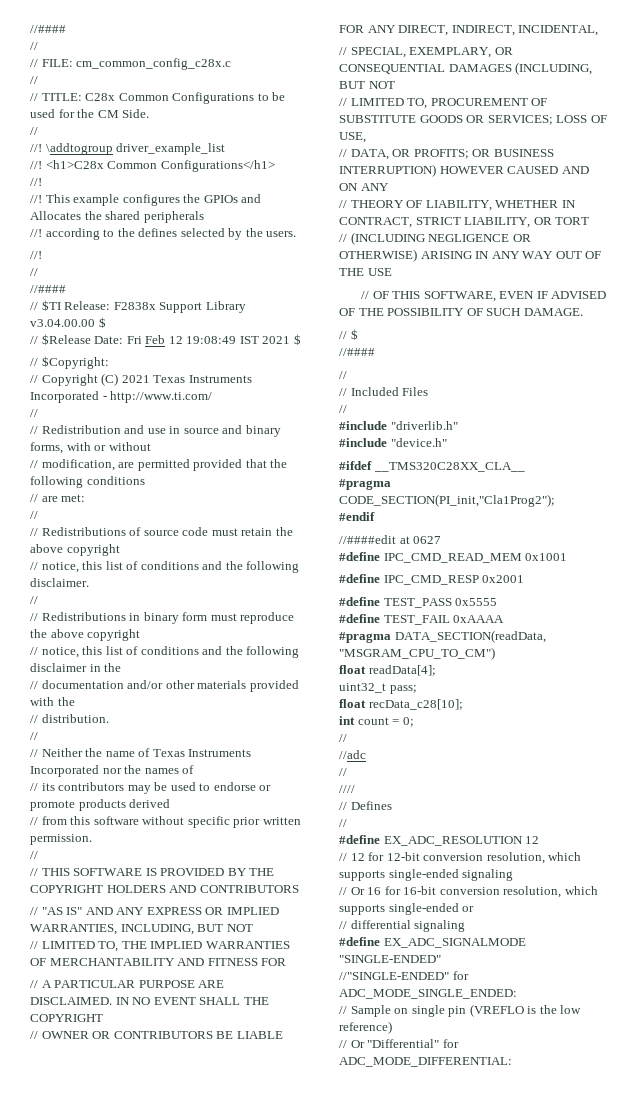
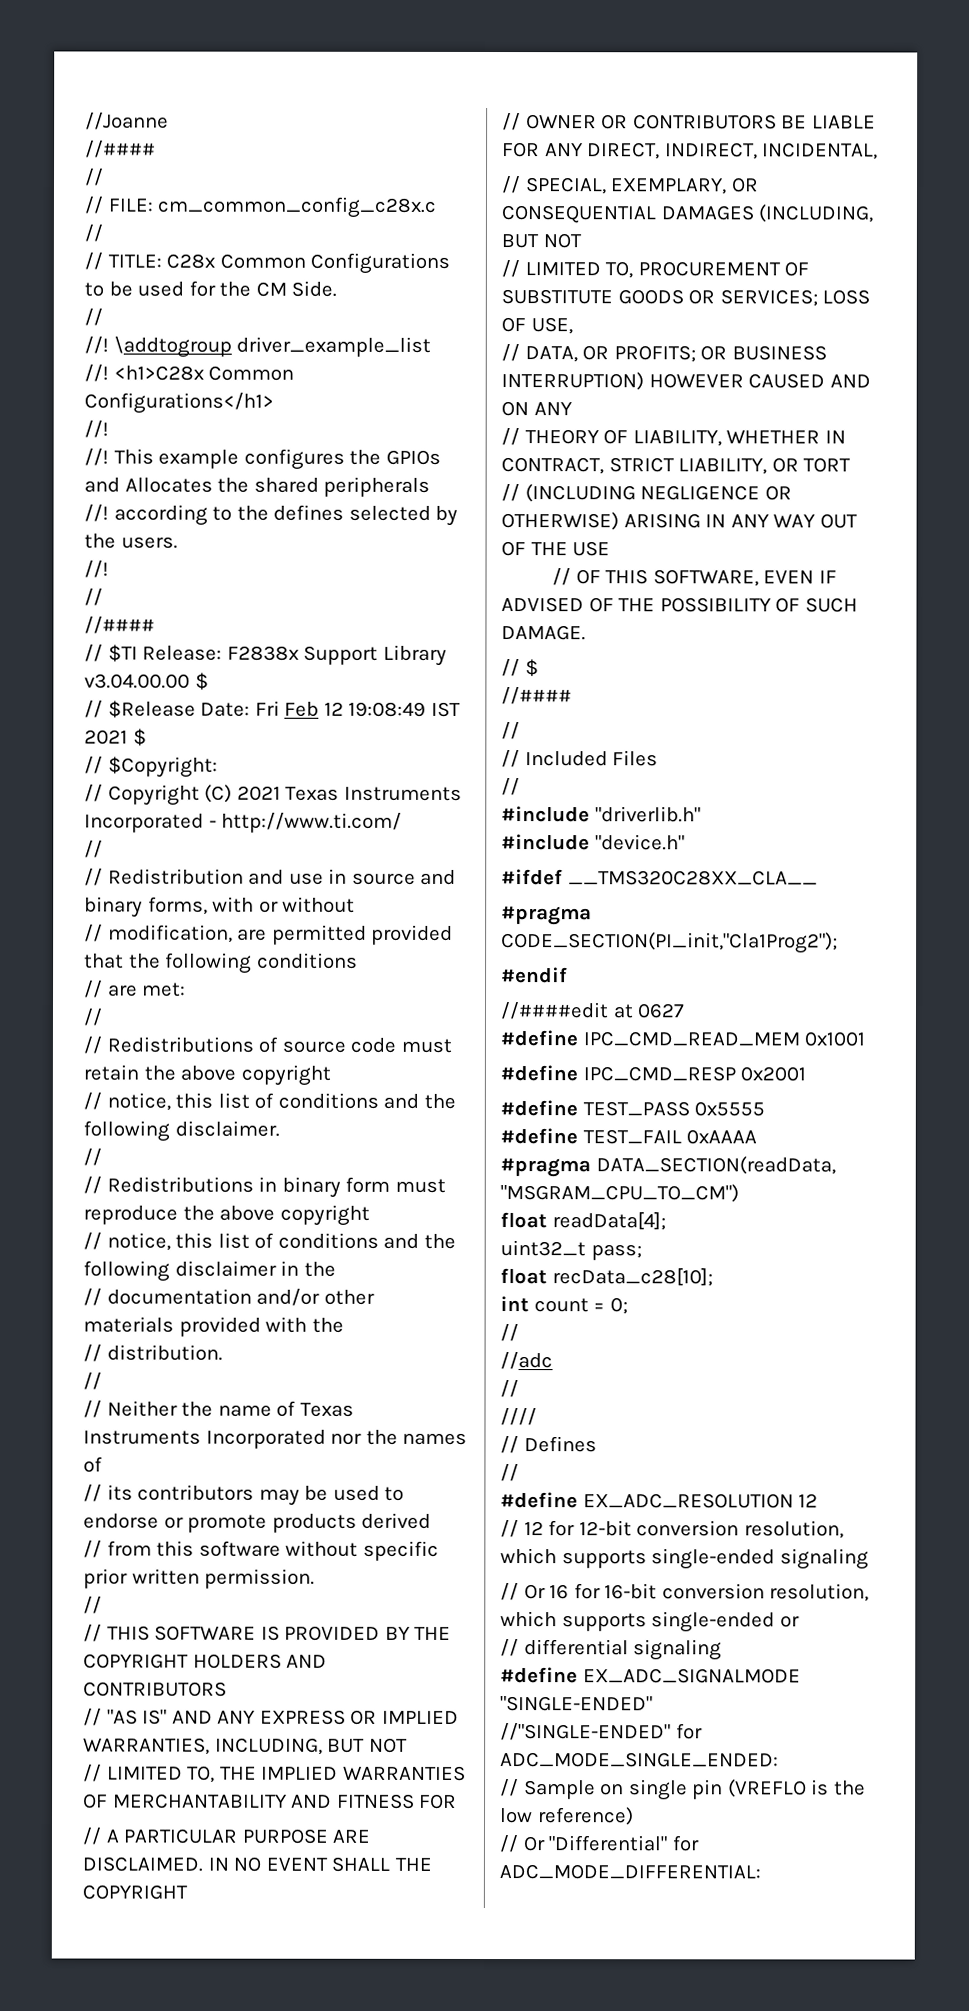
(30, 29) none -> [85,112,169,130] //Joanne //

